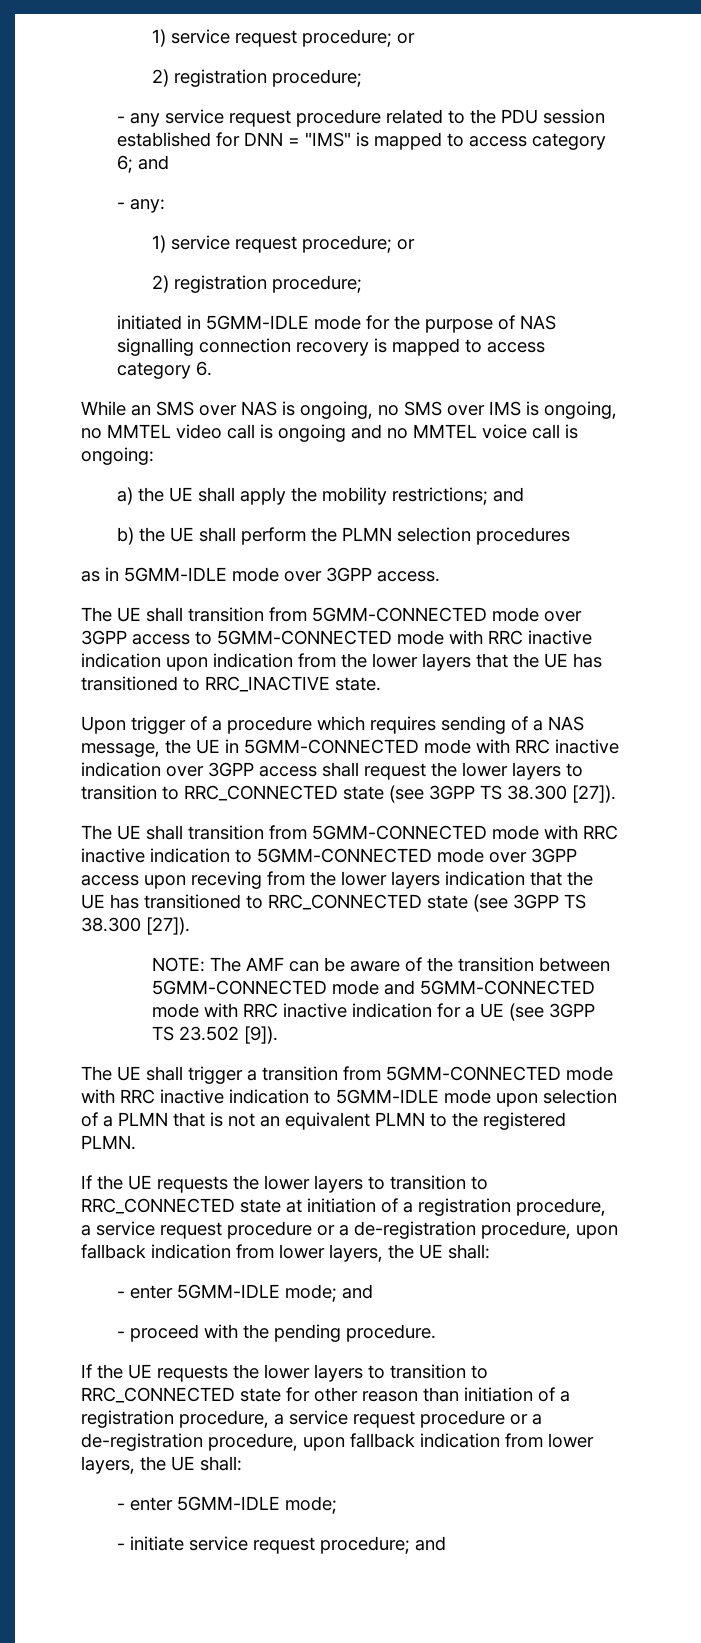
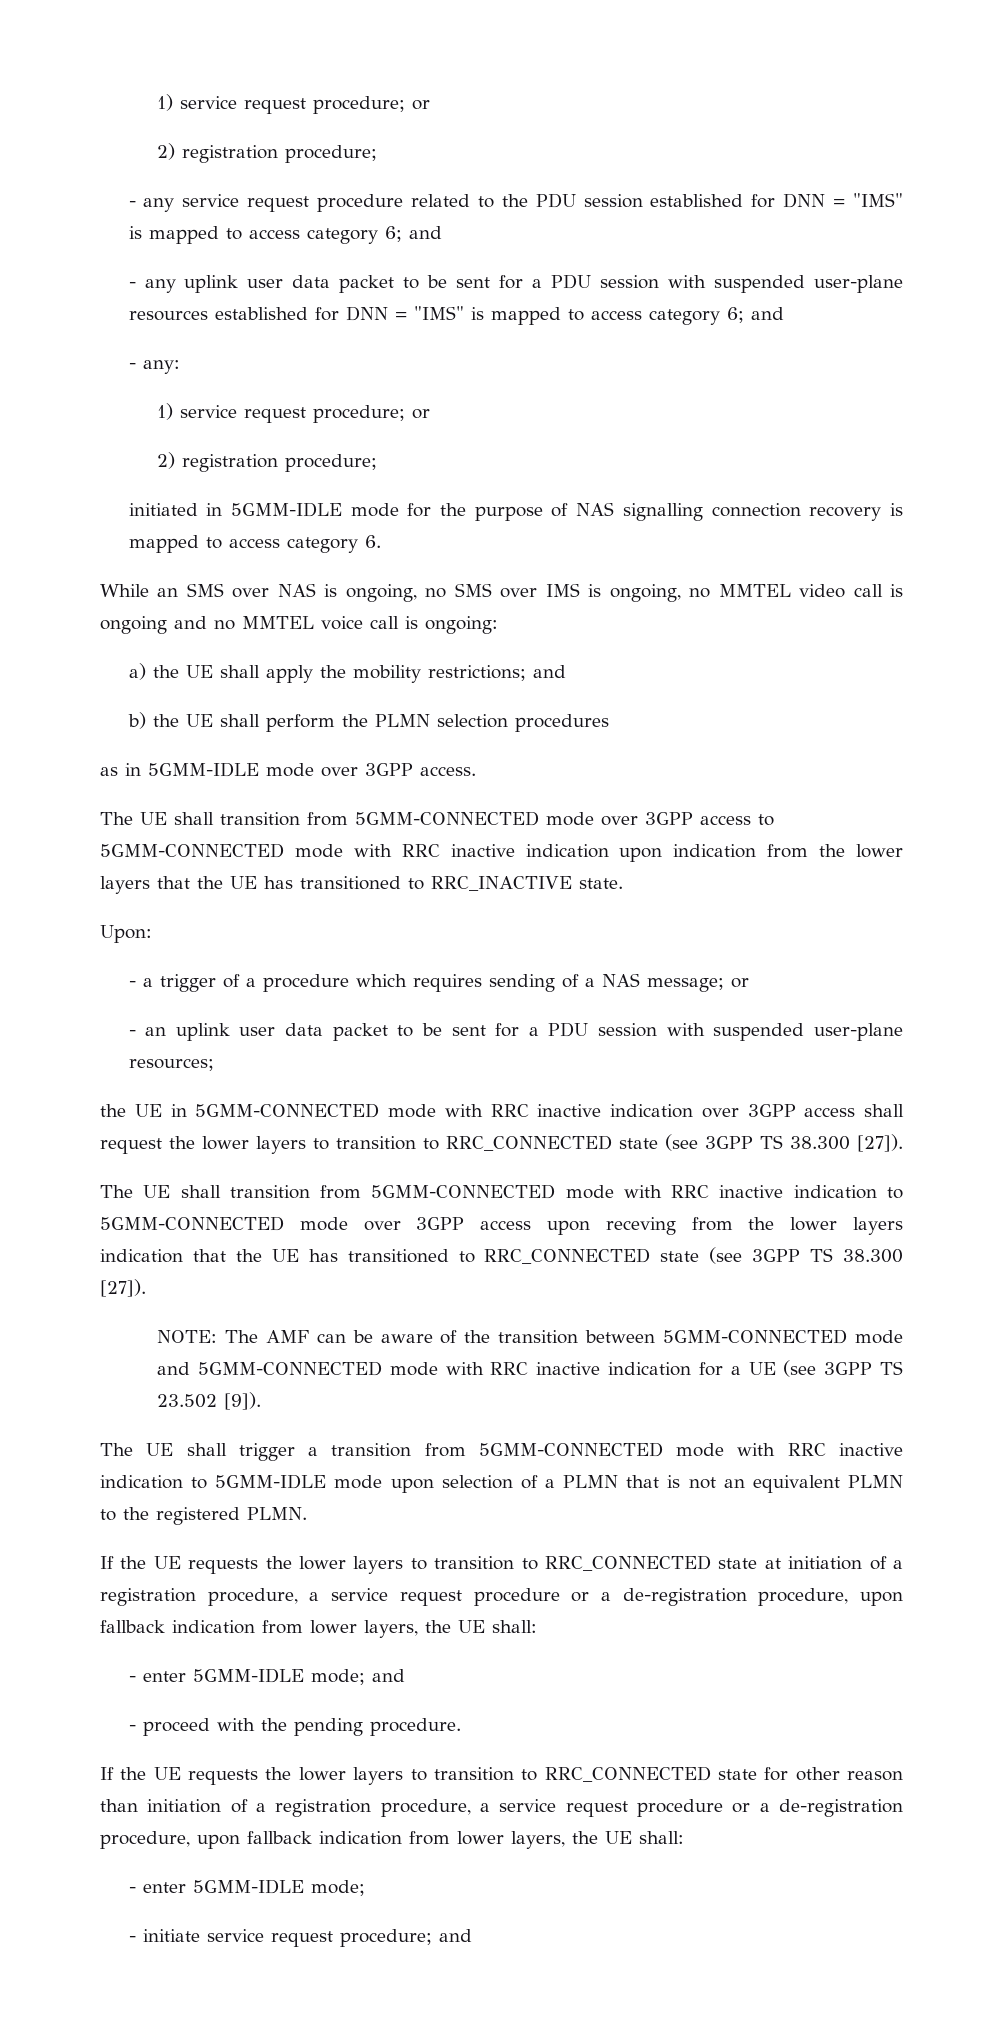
(169, 162) none -> [128,274,903,293] [128,306,784,325] // - any uplink user data packet to be sent for a PDU session with suspended user-plane resources established for DNN = "IMS" is mapped to access category 6; and
[81,716,126,734] Upon -> [100,925,152,943] [128,978,153,987] Upon: // - a
[81,743,160,757] message, -> [646,978,749,992] [128,1022,903,1041] [128,1058,214,1071] message; or // - an uplink user data packet to be sent for a PDU session with suspended user-plane resources; //

